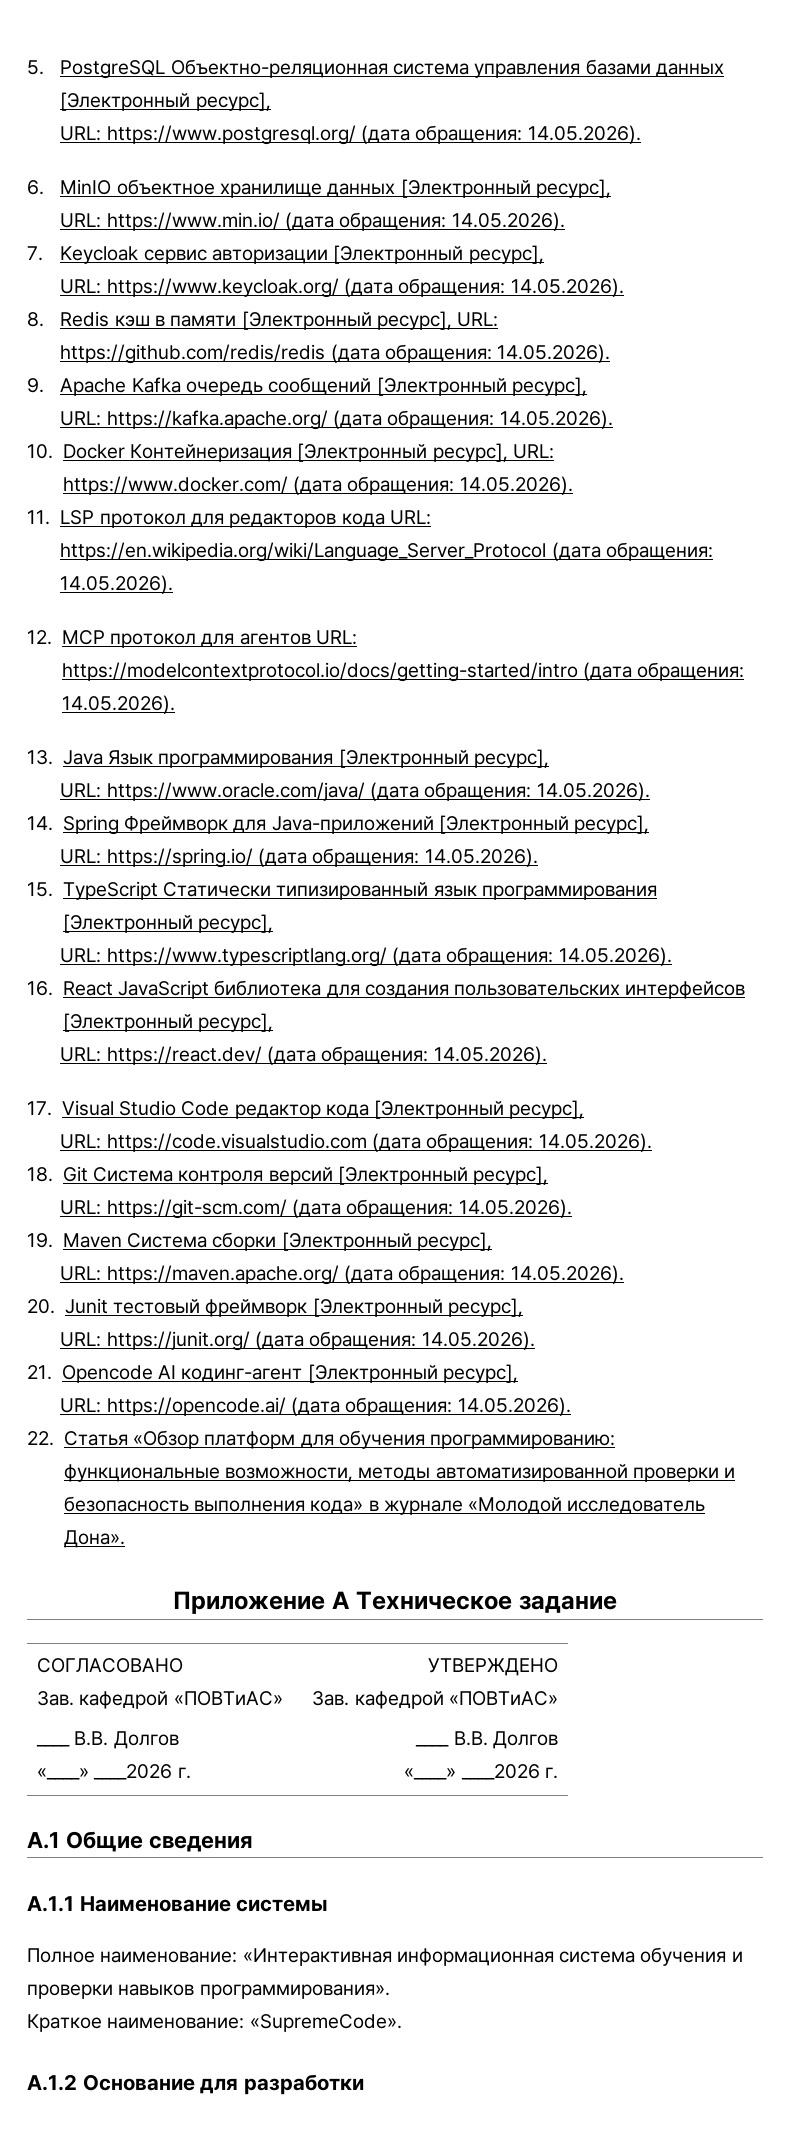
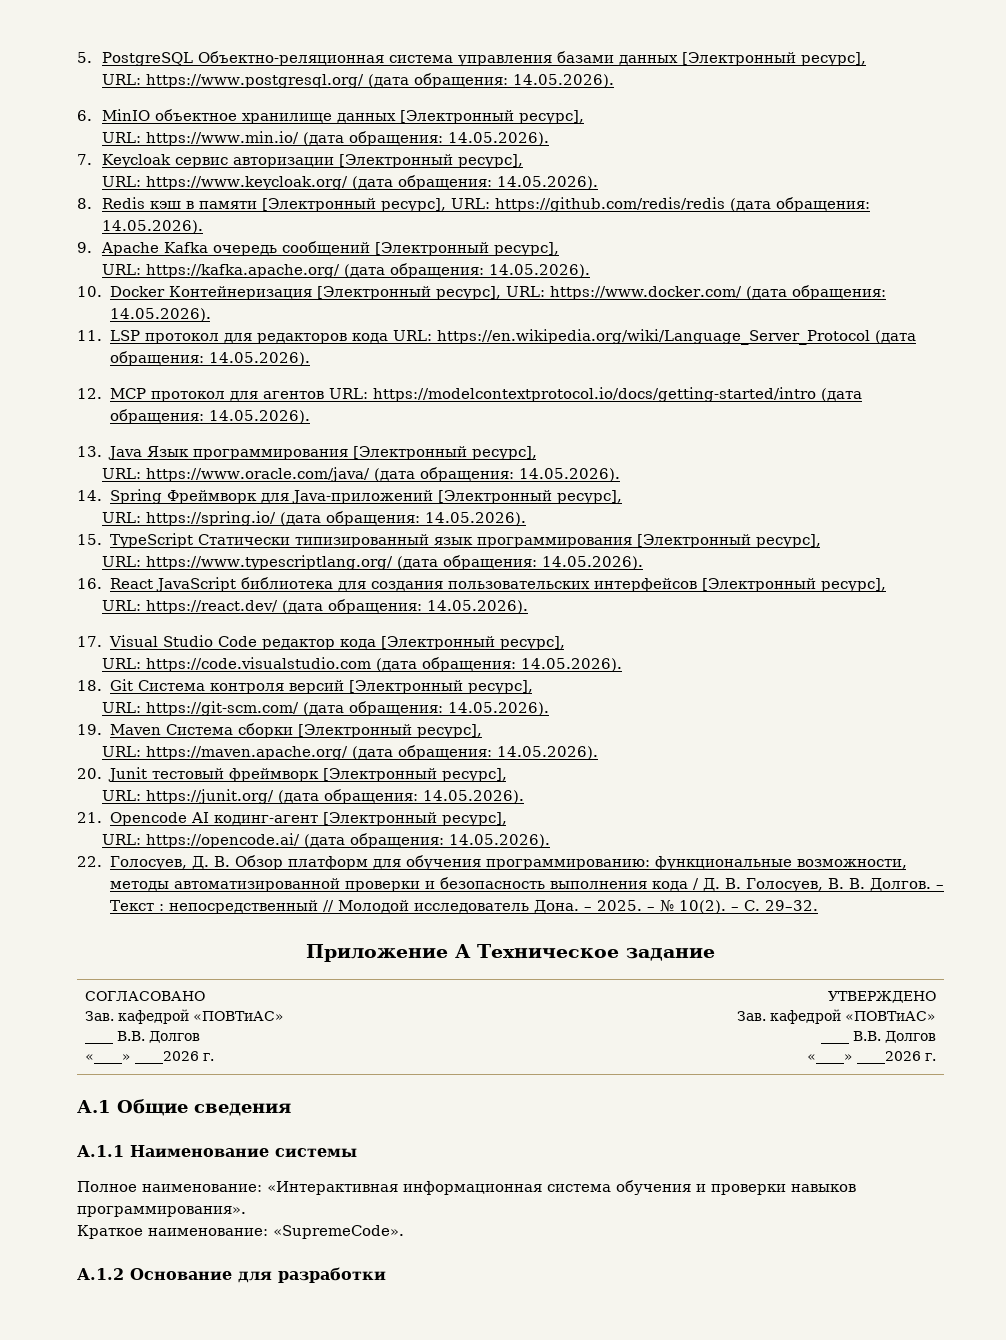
[63,1430,200,1449] Статья «Обзор -> [109,855,283,870] Голосуев, Д. В. Обзор
[310,1497,706,1515] [63,1530,125,1548] кода» в журнале «Молодой исследователь Дона». -> [651,878,944,892] [109,900,818,914] кода / Д. В. Голосуев, В. В. Долгов. – Текст : непосредственный // Молодой исследователь Дона. – 2025. – № 10(2). – С. 29–32.

